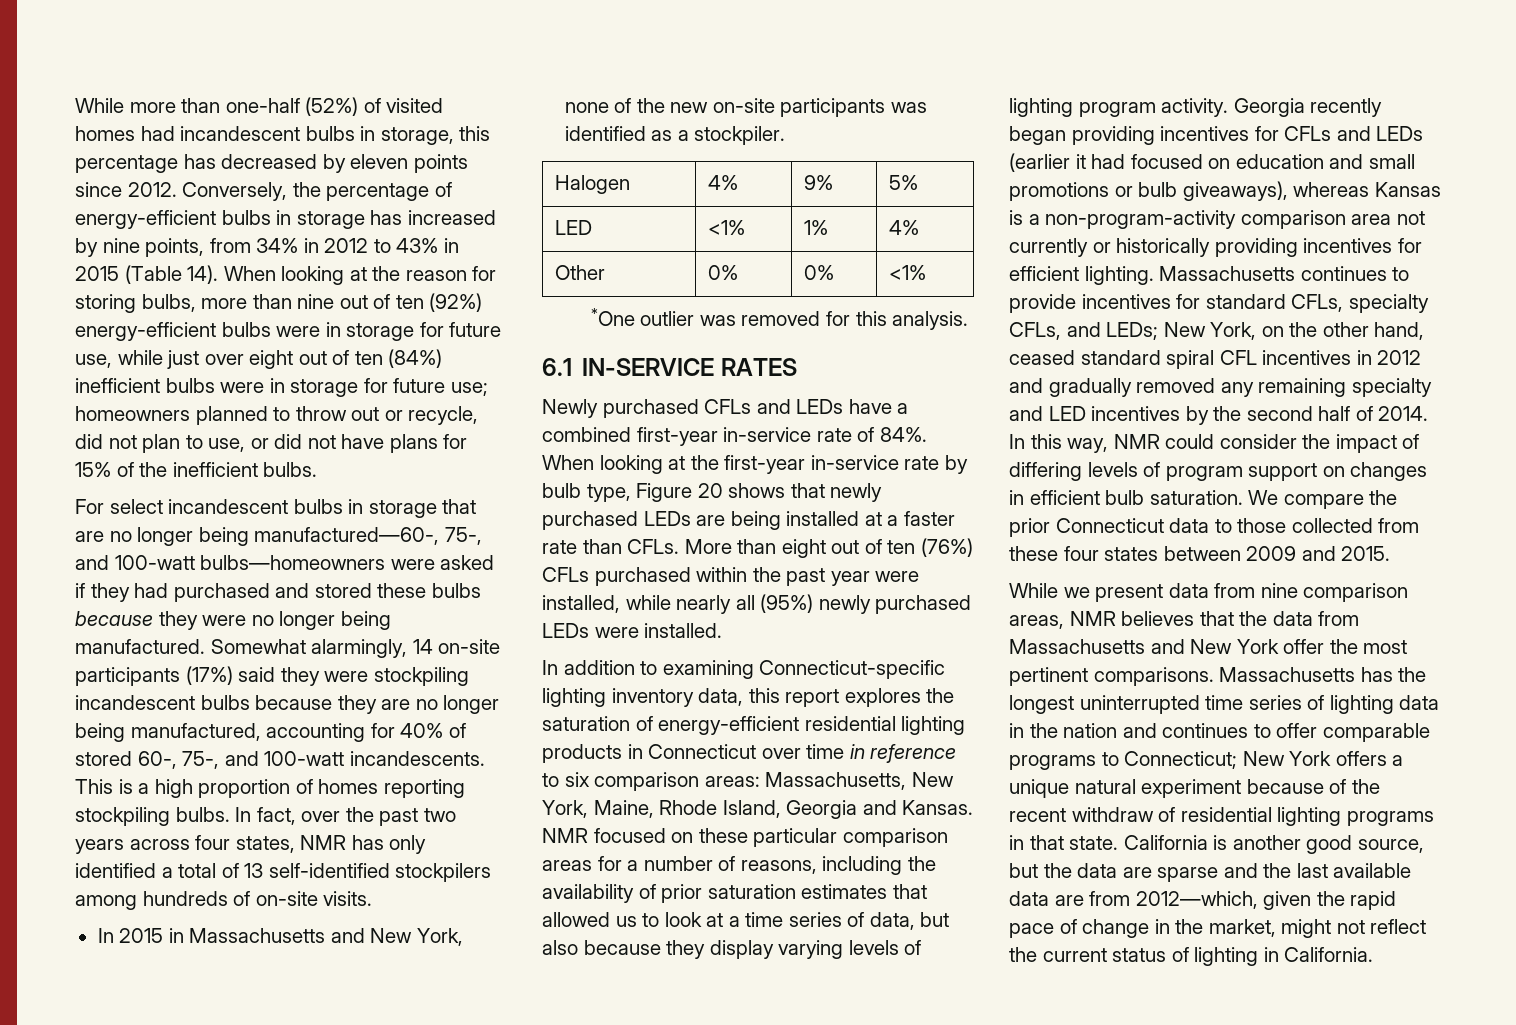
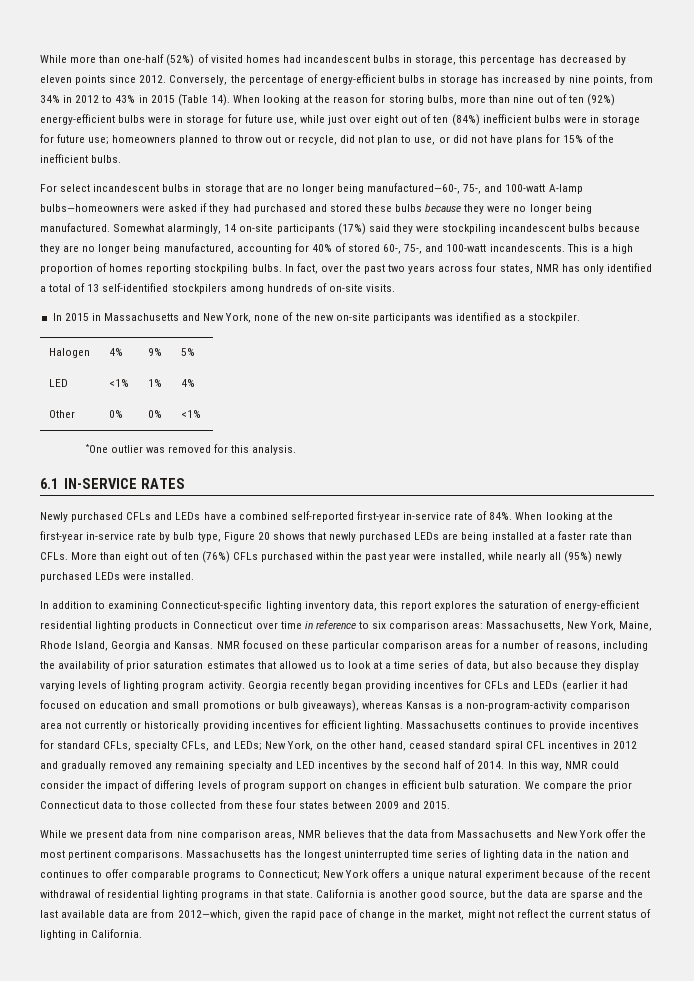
(195, 562) none -> [548,184,583,194] A-lamp
(631, 434) none -> [290,511,354,522] self-reported
[1071,807,1154,822] withdraw -> [40,890,91,898] withdrawal

